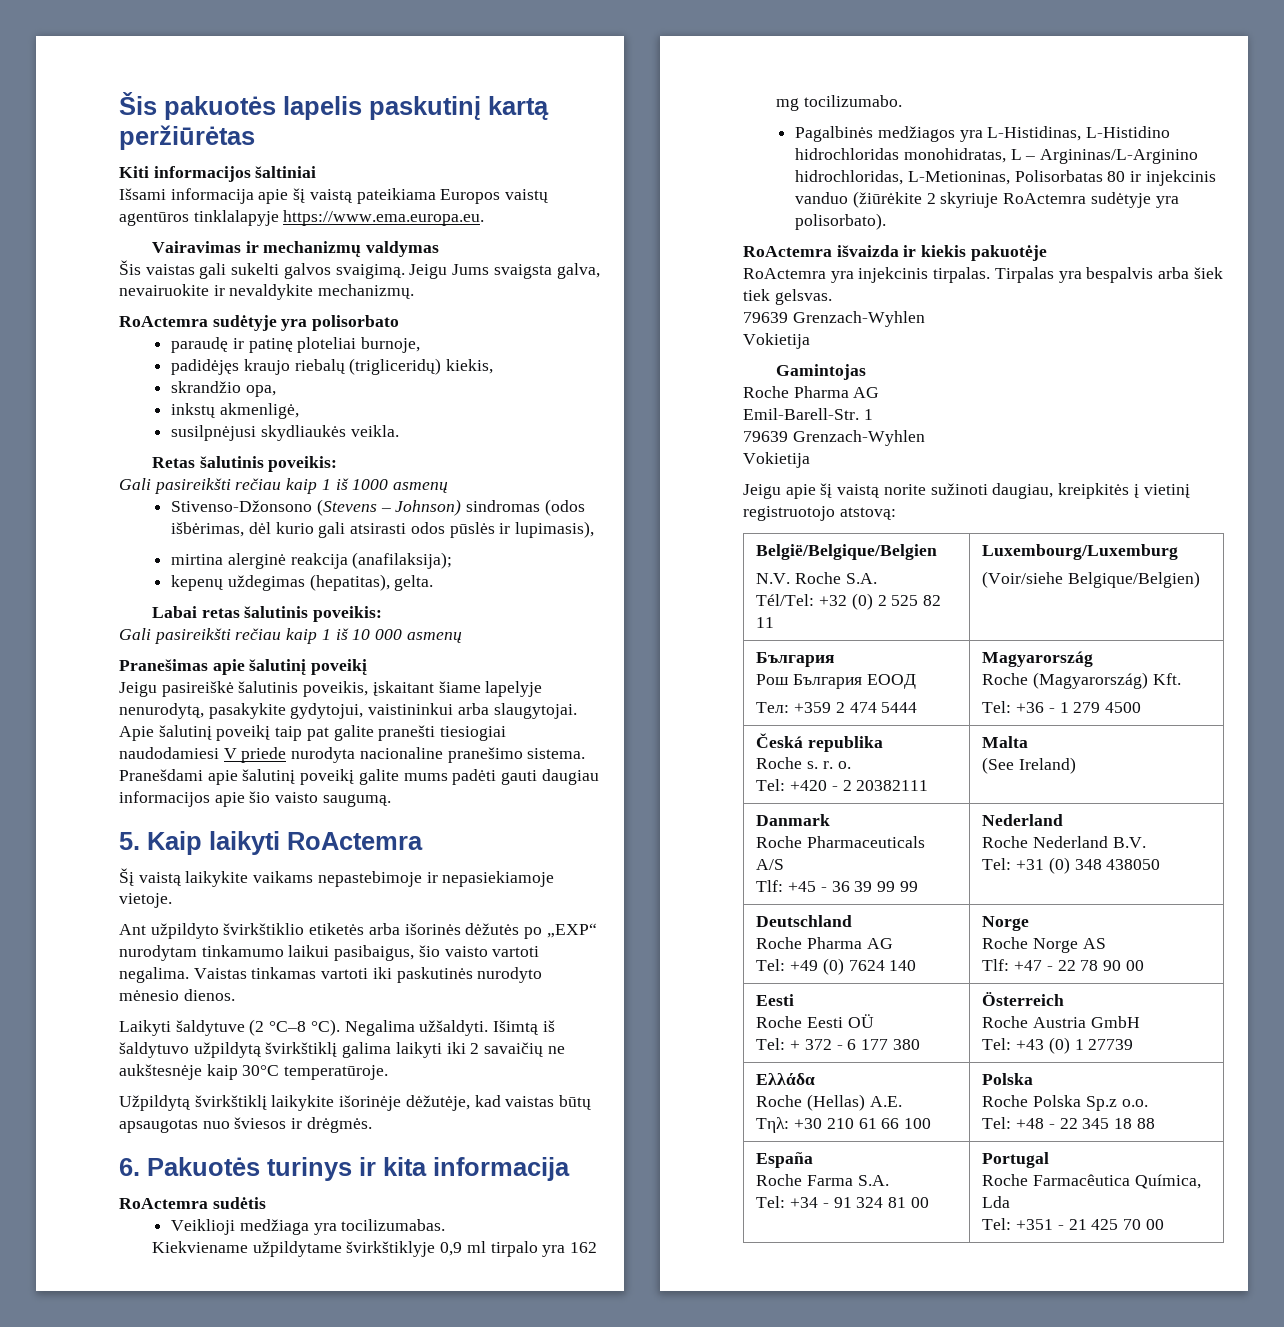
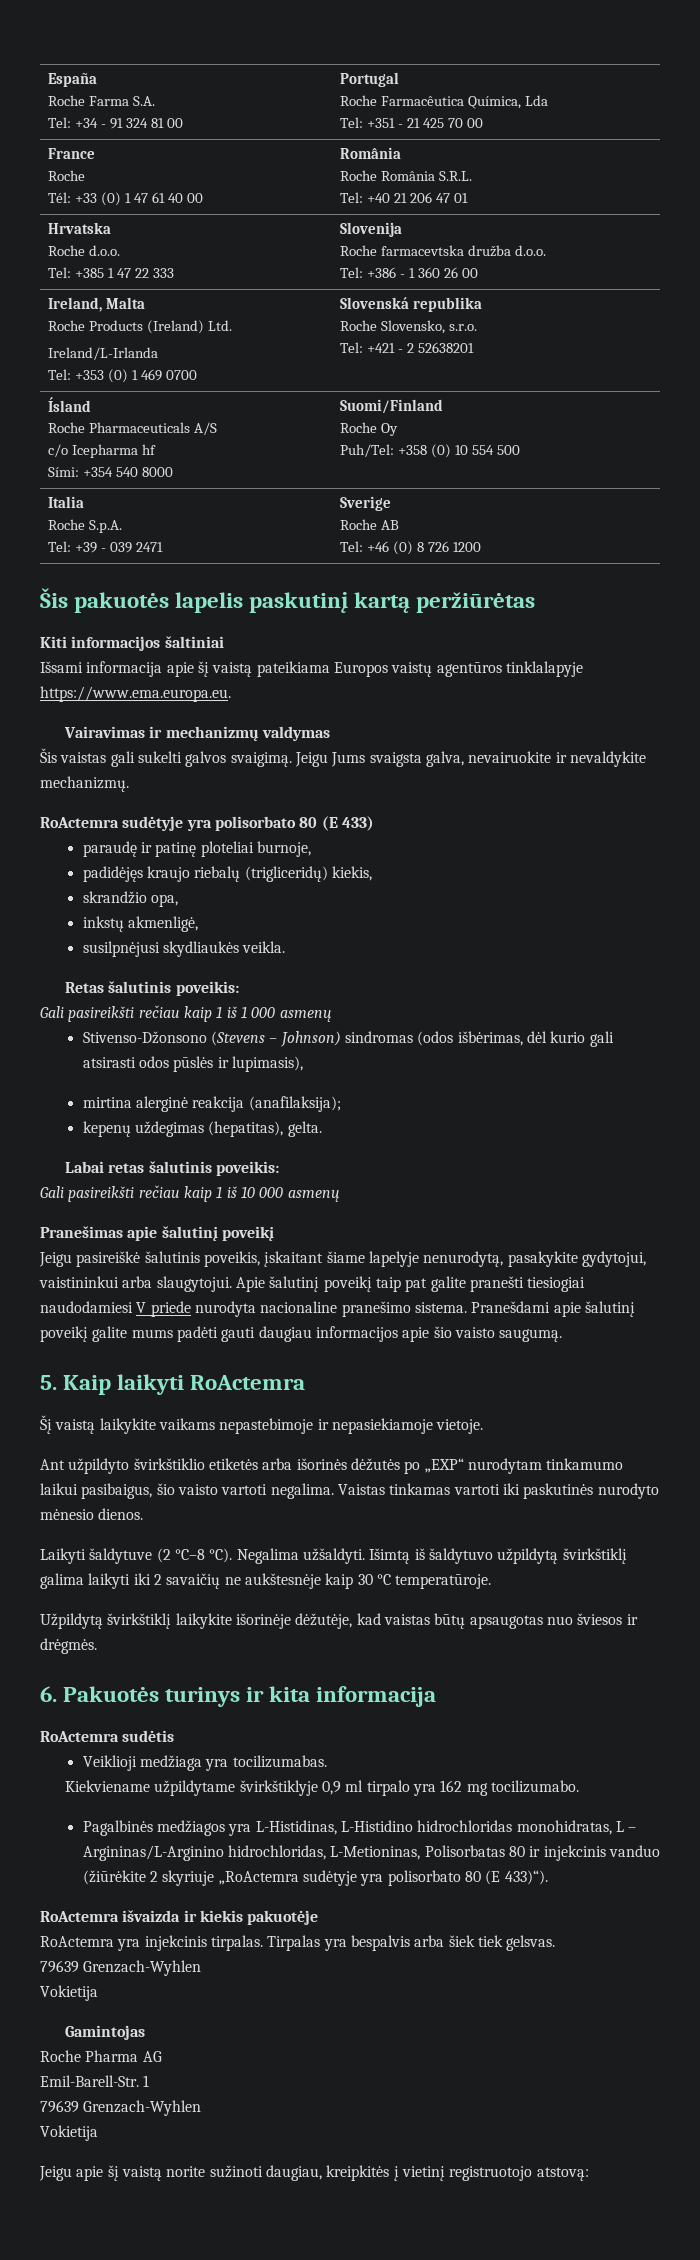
(119, 103) none -> [48,73,98,87] [48,95,155,106] [48,117,183,129] [340,72,400,87] [340,95,548,109] [340,117,483,128] [48,148,96,159] [48,170,86,181] [48,192,203,206] [340,147,402,159] [340,170,472,181] [340,192,468,203] [48,222,112,234] [48,245,121,256] [48,267,174,278] [340,222,403,237] [340,245,546,257] [340,267,478,278] [48,297,146,312] [48,320,232,334] [48,347,159,360] [48,369,197,383] [340,297,483,312] [340,320,477,334] [340,342,474,353] [48,397,92,412] [48,422,217,435] [48,444,156,458] [48,467,173,477] [340,399,444,414] [340,422,399,436] [340,444,520,458] [48,496,85,508] [48,519,123,533] [48,541,163,553] [340,496,392,511] [340,519,400,530] [340,541,481,555] España // Roche Farma S.A. // Tel: +34 - 91 324 81 00 | Portugal // Roche Farmacêutica Química, Lda // Tel: +351 - 21 425 70 00 // France // Roche // Tél: +33 (0) 1 47 61 40 00 | România // Roche România S.R.L. // Tel: +40 21 206 47 01 // Hrvatska // Roche d.o.o. // Tel: +385 1 47 22 333 | Slovenija // Roche farmacevtska družba d.o.o. // Tel: +386 - 1 360 26 00 // Ireland, Malta // Roche Products (Ireland) Ltd. // Ireland/L-Irlanda // Tel: +353 (0) 1 469 0700 | Slovenská republika // Roche Slovensko, s.r.o. // Tel: +421 - 2 52638201 // Ísland // Roche Pharmaceuticals A/S // c/o Icepharma hf // Sími: +354 540 8000 | Suomi/Finland // Roche Oy // Puh/Tel: +358 (0) 10 554 500 // Italia // Roche S.p.A. // Tel: +39 - 039 2471 | Sverige // Roche AB // Tel: +46 (0) 8 726 1200 //
(400, 323) none -> [299,816,374,831] 80 (E 433)
[352,479,389,490] 1000 -> [240,1006,276,1018] 1 000
[493,703,577,719] slaugytojai. -> [156,1276,232,1292] slaugytojui.
[242,1065,280,1076] 30°C -> [357,1574,391,1585] 30 °C
[1003,192,1179,208] [795,213,887,230] RoActemra sudėtyje yra polisorbato). -> [218,1870,548,1886] „RoActemra sudėtyje yra polisorbato 80 (E 433)“).
[756,544,938,560] [756,572,877,584] [756,593,942,610] [756,617,775,628] [982,544,1179,560] [982,571,1201,588] [756,652,835,667] [756,674,916,689] [756,702,918,713] [982,651,1094,667] [982,672,1181,689] [982,701,1142,713] [756,733,884,752] [756,757,851,769] [756,779,929,791] [982,736,1029,748] [982,757,1077,774] [756,814,831,826] [756,836,926,848] [756,859,785,870] [756,880,918,892] [982,814,1064,826] [982,836,1146,848] [982,857,1161,874] [756,915,853,927] [756,937,893,949] [756,958,917,975] [982,916,1030,931] [982,937,1106,953] [982,959,1144,971] [756,994,795,1006] [756,1014,874,1028] [756,1038,920,1050] [982,992,1065,1006] [982,1016,1140,1028] [982,1037,1134,1054] [756,1073,816,1085] [756,1094,902,1111] [756,1117,932,1133] [982,1073,1034,1085] [982,1095,1148,1111] [982,1117,1155,1129] [756,1152,814,1168] [756,1174,889,1186] [756,1196,929,1208] [982,1152,1050,1168] [982,1174,1201,1189] [982,1196,1011,1208] [982,1218,1164,1230] // België/Belgique/Belgien // N.V. Roche S.A. // Tél/Tel: +32 (0) 2 525 82 11 | Luxembourg/Luxemburg // (Voir/siehe Belgique/Belgien) // България // Рош България ЕООД // Тел: +359 2 474 5444 | Magyarország // Roche (Magyarország) Kft. // Tel: +36 - 1 279 4500 // Česká republika // Roche s. r. o. // Tel: +420 - 2 20382111 | Malta // (See Ireland) // Danmark // Roche Pharmaceuticals A/S // Tlf: +45 - 36 39 99 99 | Nederland // Roche Nederland B.V. // Tel: +31 (0) 348 438050 // Deutschland // Roche Pharma AG // Tel: +49 (0) 7624 140 | Norge // Roche Norge AS // Tlf: +47 - 22 78 90 00 // Eesti // Roche Eesti OÜ // Tel: + 372 - 6 177 380 | Österreich // Roche Austria GmbH // Tel: +43 (0) 1 27739 // Ελλάδα // Roche (Hellas) A.E. // Τηλ: +30 210 61 66 100 | Polska // Roche Polska Sp.z o.o. // Tel: +48 - 22 345 18 88 // España // Roche Farma S.A. // Tel: +34 - 91 324 81 00 | Portugal // Roche Farmacêutica Química, Lda // Tel: +351 - 21 425 70 00 -> (589, 2174) none

